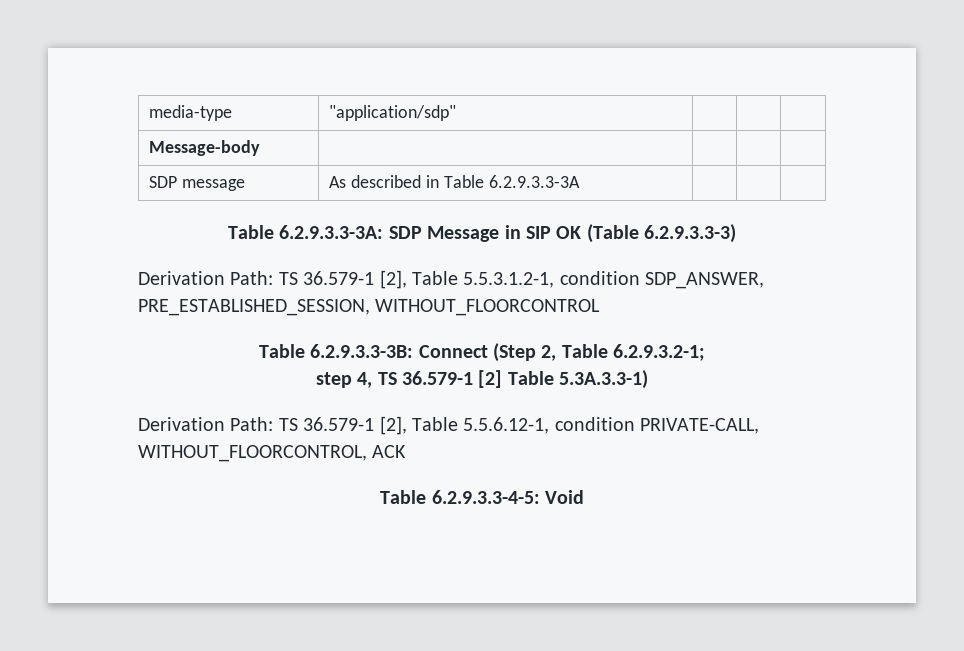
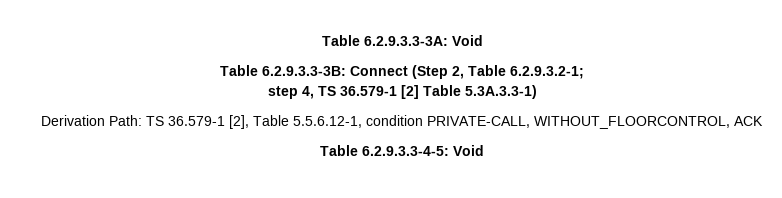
[149,105,233,121] [329,105,457,121] [149,140,261,156] [149,176,246,191] [329,175,580,188] [227,224,737,243] [138,270,765,289] [138,299,601,316] media-type | "application/sdp" | | | // Message-body | | | | // SDP message | As described in Table 6.2.9.3.3-3A | | | // Table 6.2.9.3.3-3A: SDP Message in SIP OK (Table 6.2.9.3.3-3) // Derivation Path: TS 36.579-1 [2], Table 5.5.3.1.2-1, condition SDP_ANSWER, PRE_ESTABLISHED_SESSION, WITHOUT_FLOORCONTROL -> [321,35,483,46] Table 6.2.9.3.3-3A: Void

